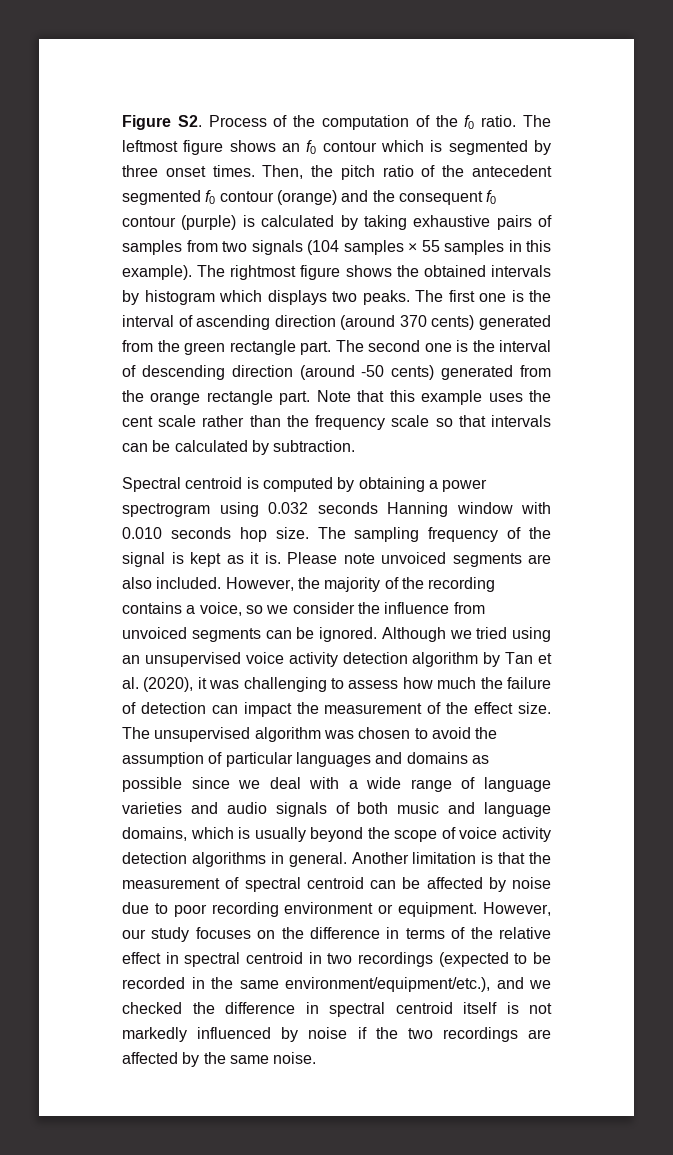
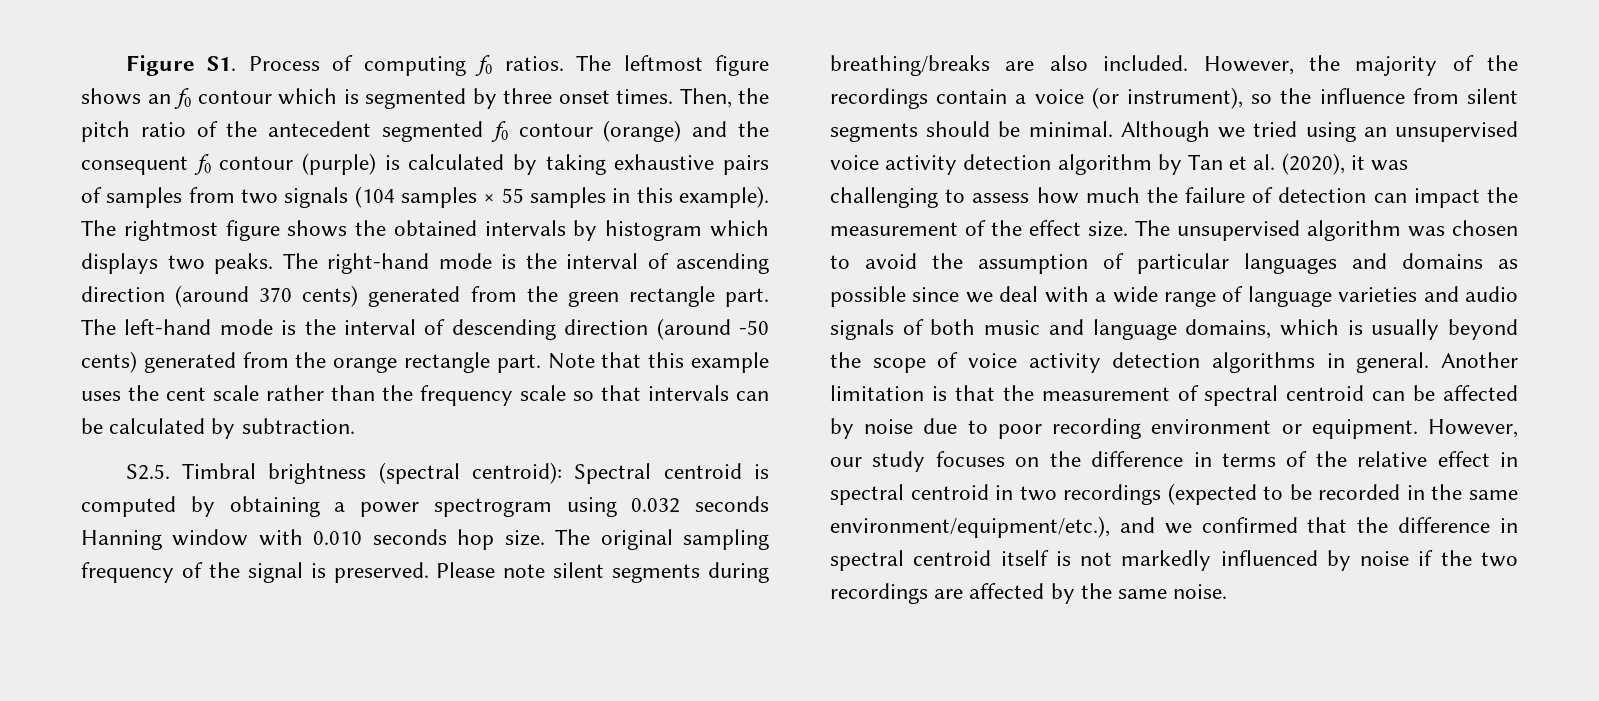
[177,115,202,127] S2. -> [207,56,237,71] S1.
[293,115,517,130] the computation of the f0 ratio. -> [363,55,564,76] computing f0 ratios.
[448,290,506,302] first one -> [327,253,492,274] right-hand mode
[368,340,452,352] second one -> [124,319,273,335] left-hand mode
(356, 446) none -> [125,462,562,484] S2.5. Timbral brightness (spectral centroid):
(346, 533) none -> [600,529,673,550] original
[190,552,522,567] kept as it is. Please note unvoiced segments -> [333,562,769,583] [830,55,990,76] preserved. Please note silent segments during breathing/breaks
[428,577,496,592] [122,602,485,616] [122,627,377,642] recording contains a voice, so we consider the influence from unvoiced segments can be ignored. -> [830,87,1518,109] [830,121,1113,142] recordings contain a voice (or instrument), so the influence from silent segments should be minimal.
[122,1002,182,1014] checked -> [1201,517,1348,533] confirmed that

